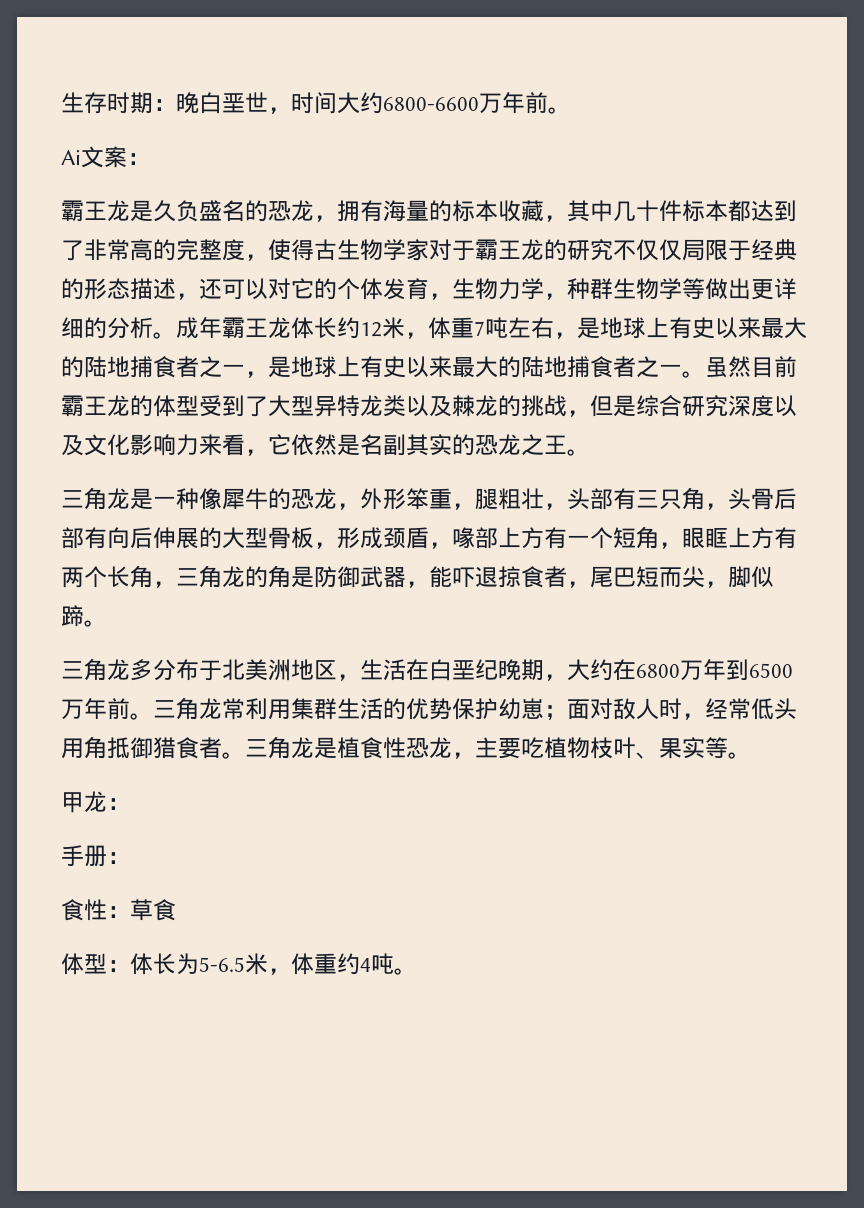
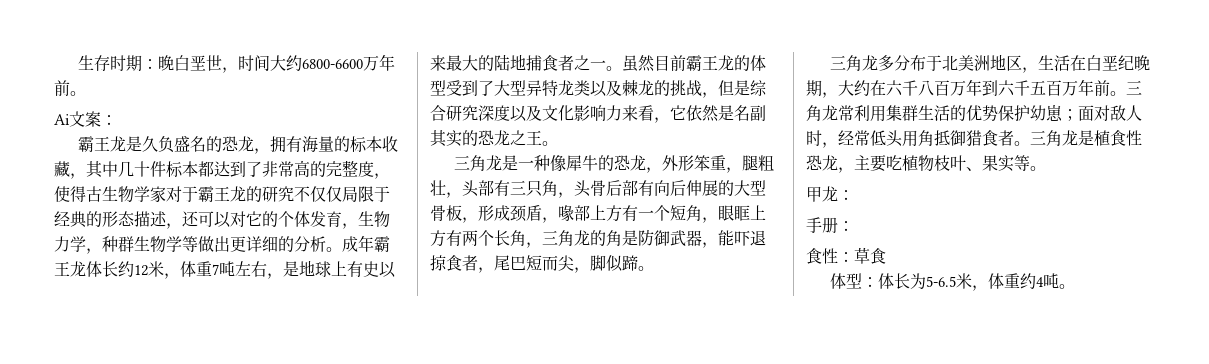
[245,356,682,378] ，是地球上有史以来最大的陆地捕食者之一 -> (606, 64) none
[636,659,793,681] 6800万年到6500 -> [886,79,1062,96] 六千八百万年到六千五百

